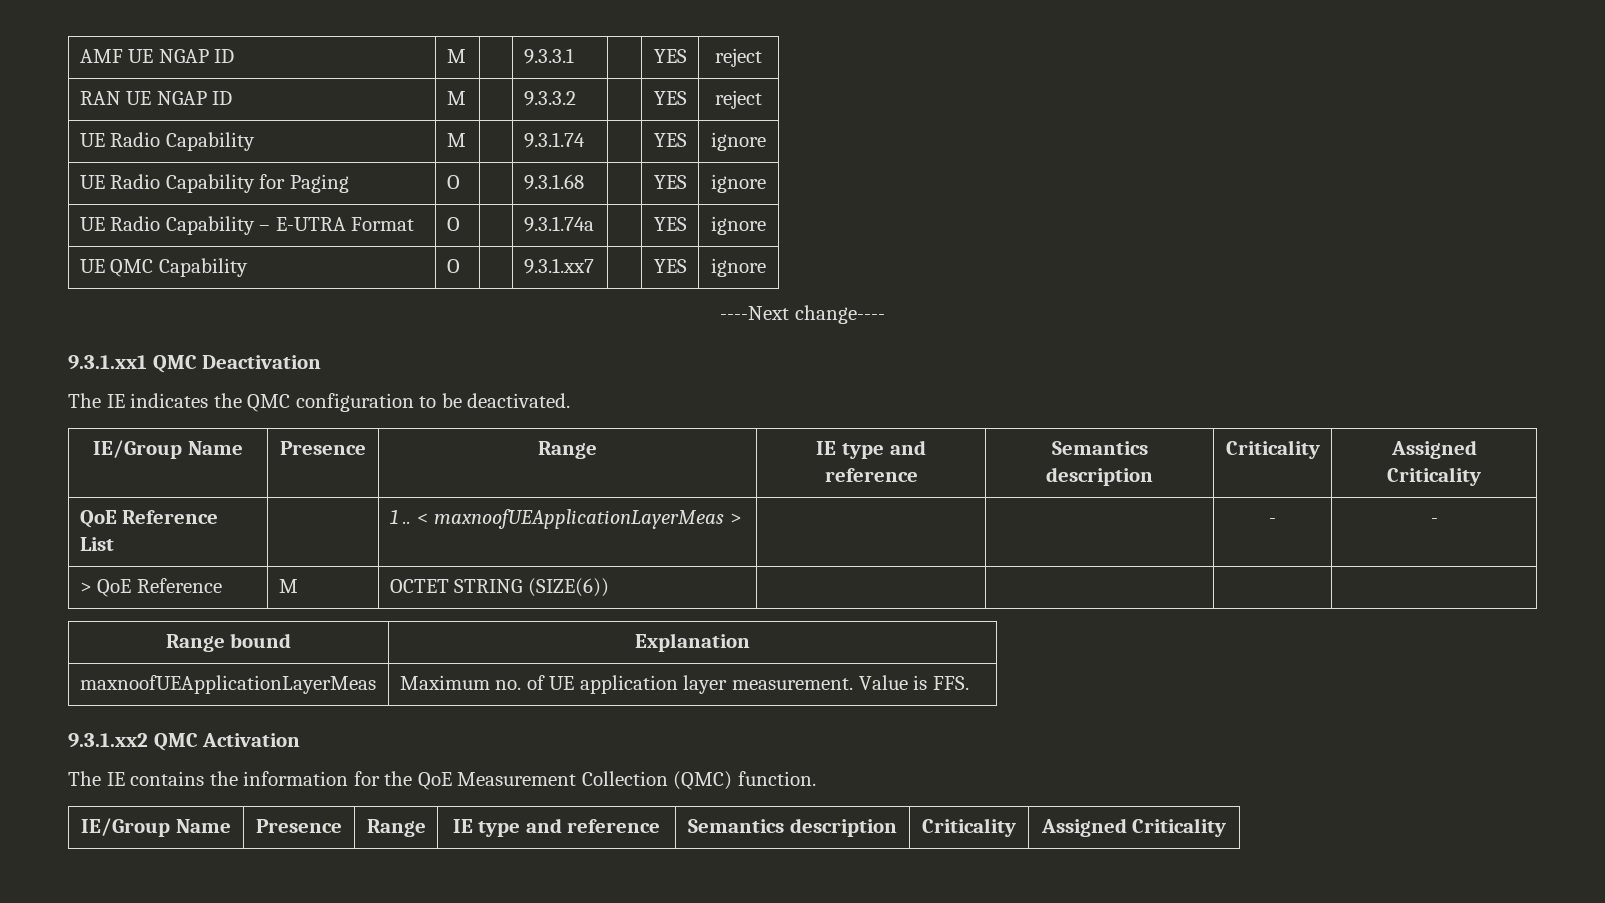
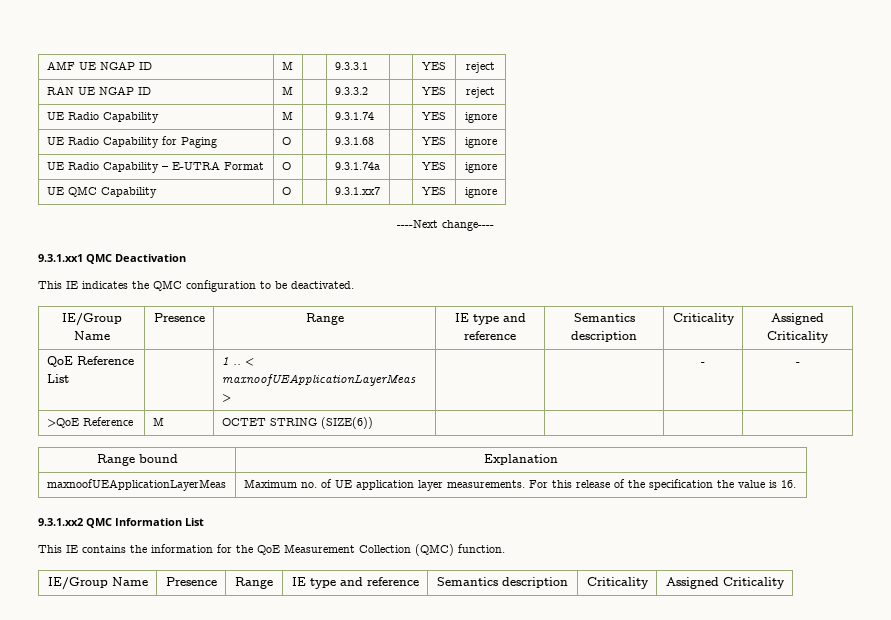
[68,393,101,408] The -> [38,281,62,289] This
[79,579,132,597] > QoE -> [46,418,79,428] >QoE
[732,675,969,690] measurement. Value is FFS. -> [446,479,796,490] measurements. For this release of the specification the value is 16.
[202,733,301,747] [68,771,101,786] Activation // The -> [115,518,204,526] [38,545,62,553] Information List // This

